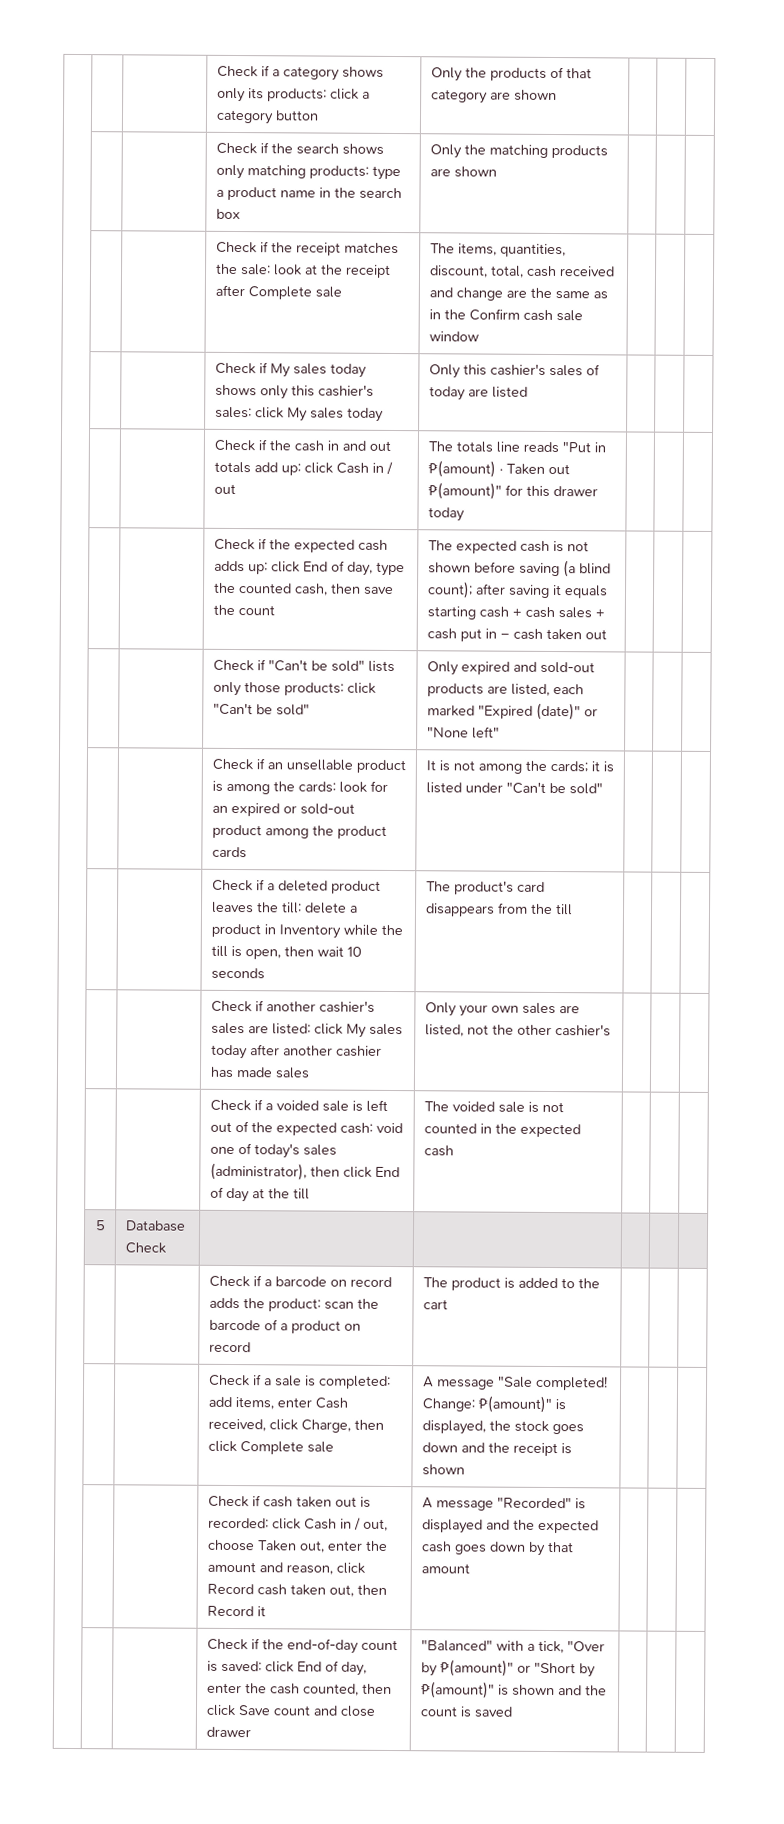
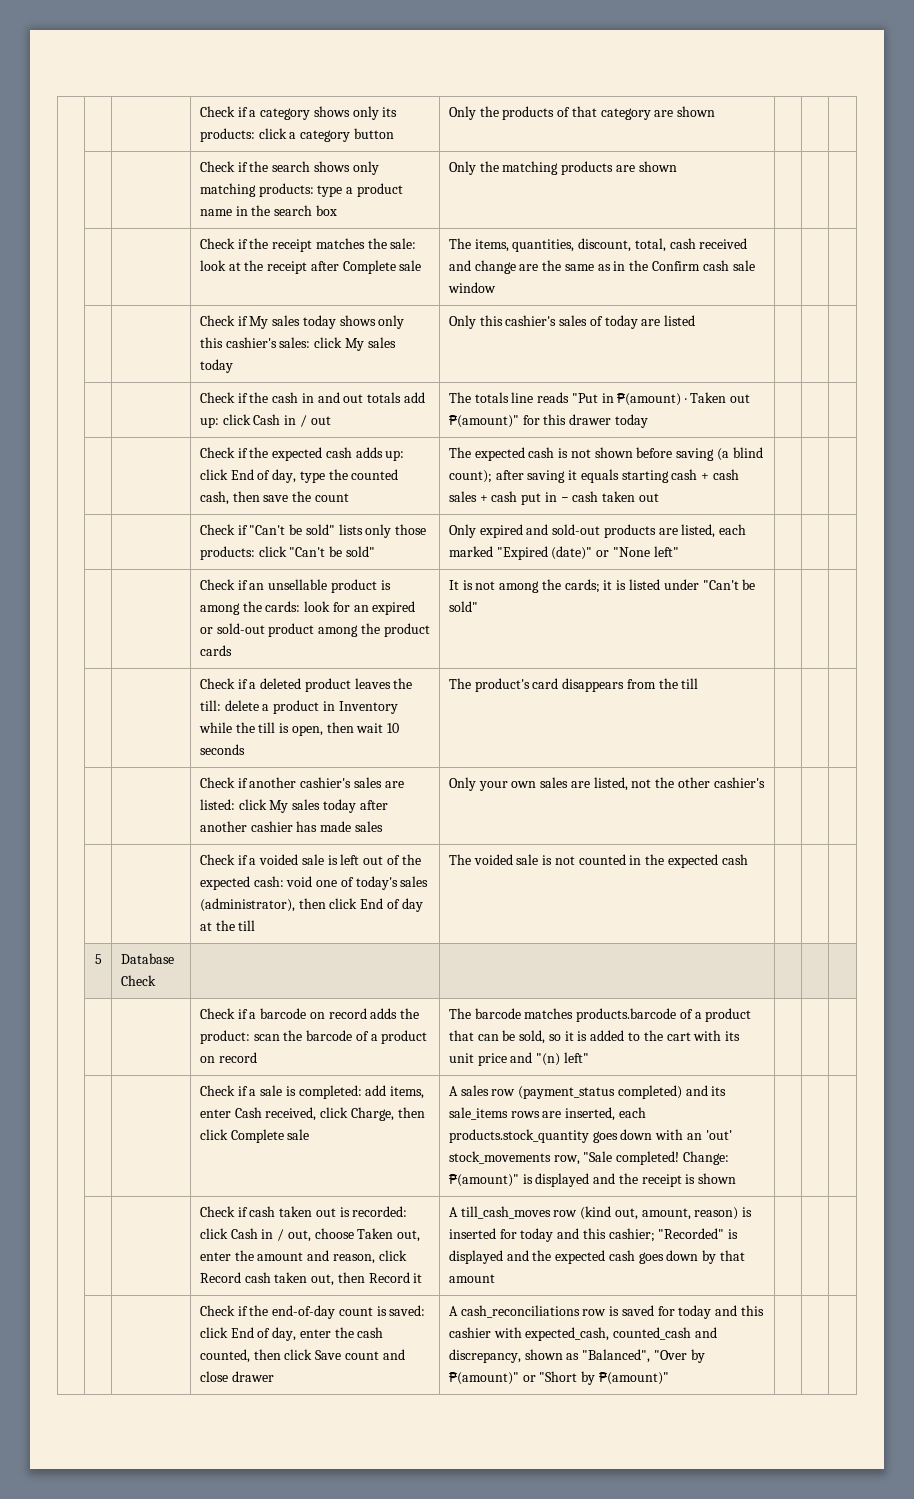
[450,1277,501,1291] product -> [474,1008,752,1022] [448,1030,574,1044] barcode matches products.barcode of a product that can be sold, so it
(448, 1304) none -> [693,1030,741,1041] [448,1052,589,1066] with its unit price and "(n) left"
[436,1379,495,1390] message -> [460,1085,727,1099] [448,1107,646,1121] [448,1129,732,1143] [448,1151,580,1165] sales row (payment_status completed) and its sale_items rows are inserted, each products.stock_quantity goes down with an 'out' stock_movements row,
[421,1420,584,1435] [421,1442,458,1453] displayed, the stock goes down -> [535,1173,590,1187] displayed
[435,1500,494,1511] message -> [460,1206,753,1220] [448,1228,655,1242] till_cash_moves row (kind out, amount, reason) is inserted for today and this cashier;
[420,1639,564,1654] "Balanced" with a tick, -> [448,1305,765,1319] [448,1327,717,1341] [448,1349,651,1363] A cash_reconciliations row is saved for today and this cashier with expected_cash, counted_cash and discrepancy, shown as "Balanced",
[497,1684,607,1697] [419,1706,513,1718] is shown and the count is saved -> (669, 1378) none

